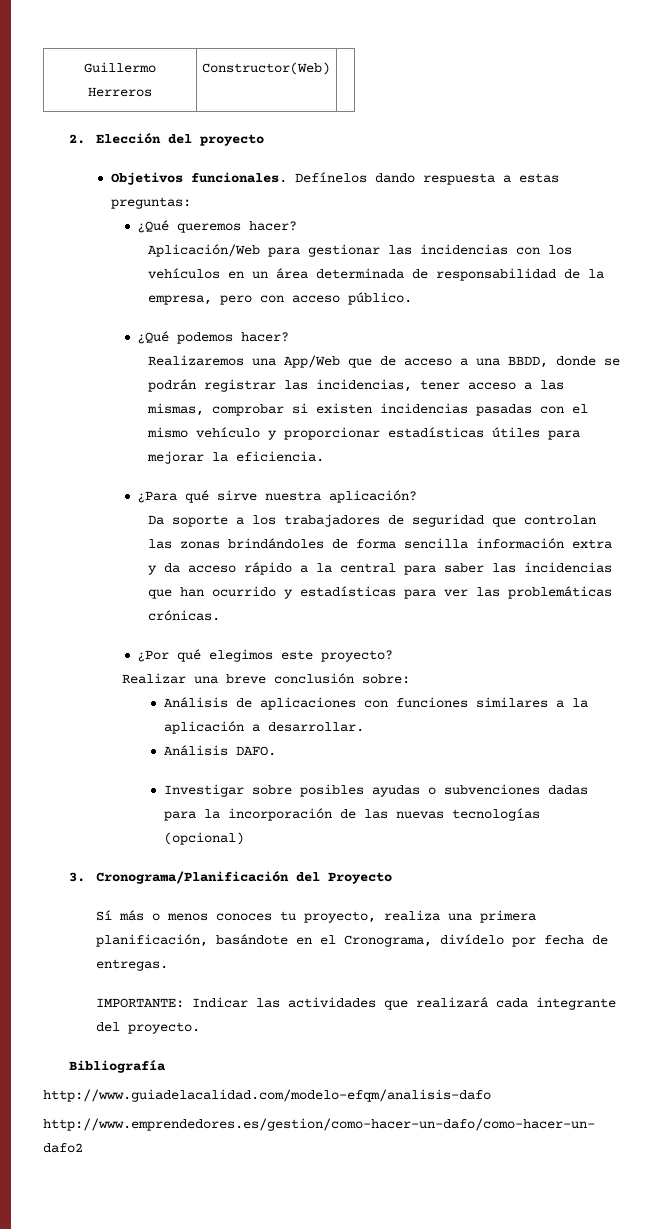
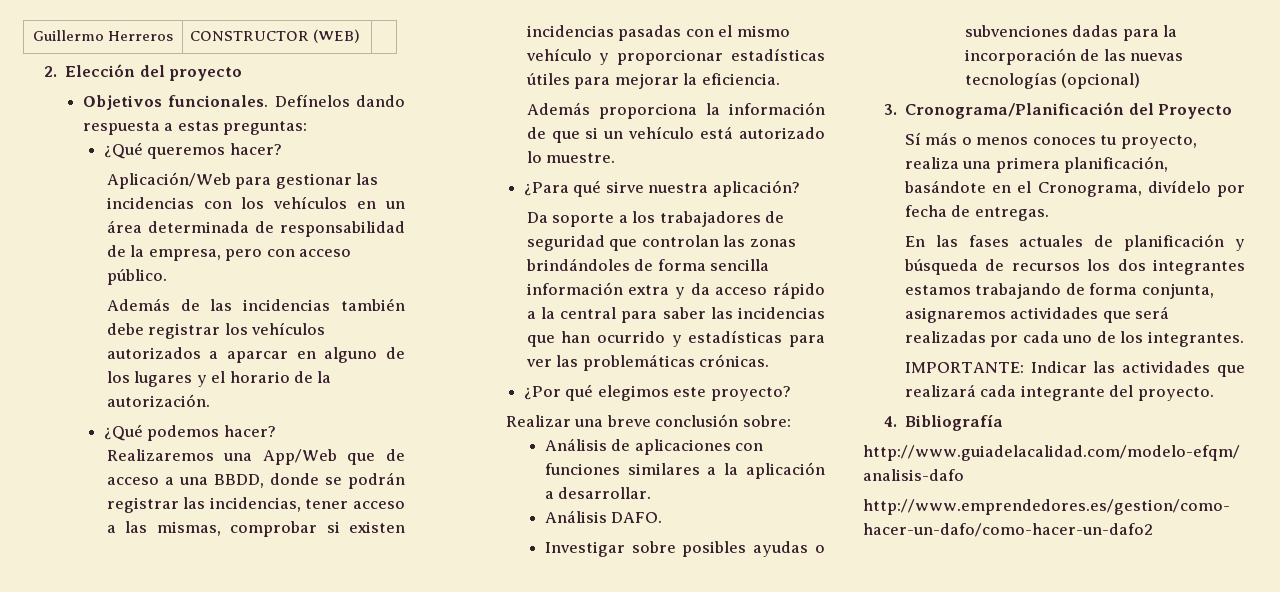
[201,62,330,75] Constructor(Web) -> [190,29,361,43] CONSTRUCTOR (WEB)
(413, 298) none -> [106,298,406,311] [106,322,326,339] [106,347,406,363] [106,371,332,387] [106,394,210,407] // Además de las incidencias también debe registrar los vehículos autorizados a aparcar en alguno de los lugares y el horario de la autorización.
(325, 456) none -> [526,102,825,119] [526,126,825,143] [526,151,616,163] // Además proporciona la información de que si un vehículo está autorizado lo muestre.
(168, 965) none -> [904,234,1245,251] [903,259,1245,275] [904,283,1214,299] [904,306,1170,323] [904,331,1244,347] // En las fases actuales de planificación y búsqueda de recursos los dos integrantes estamos trabajando de forma conjunta, asignaremos actividades que será realizadas por cada uno de los integrantes.
(200, 1028) none -> [883,416,897,427] 4.

